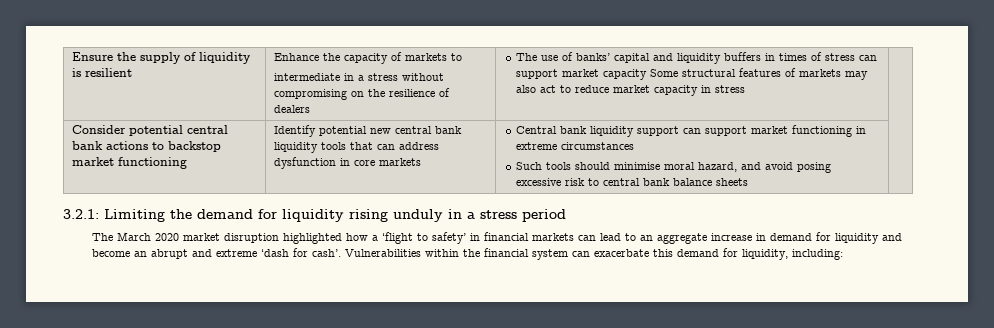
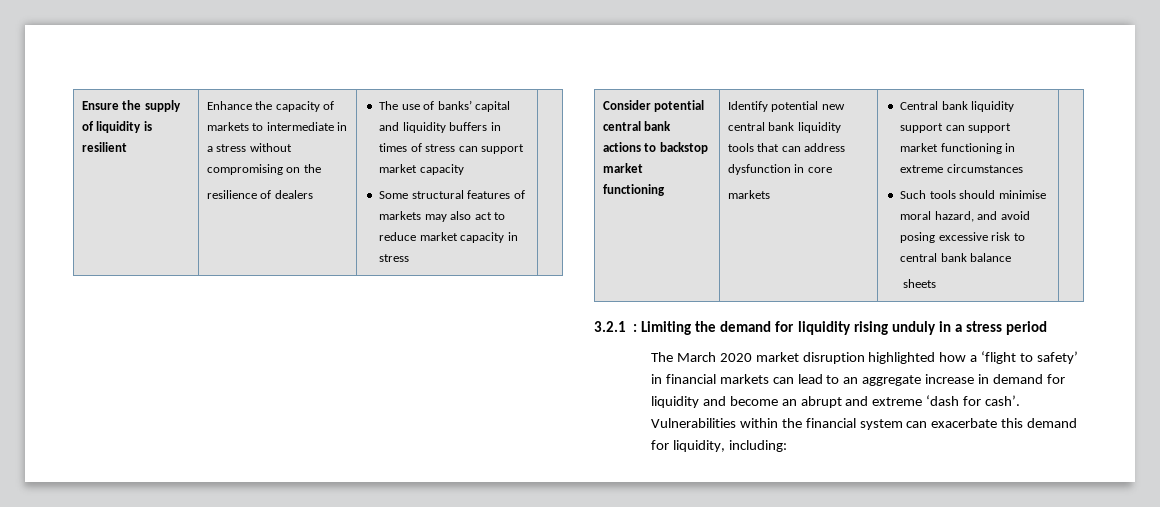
(462, 57) // -> (264, 127) none
(385, 93) none -> (321, 168) //
(648, 74) none -> (464, 169) //
(114, 161) none -> (643, 168) //
(375, 163) none -> (832, 170) //
(713, 182) none -> (1012, 257) //
[63,209,99,219] 3.2.1: -> [594,321,638,332] 3.2.1 :

